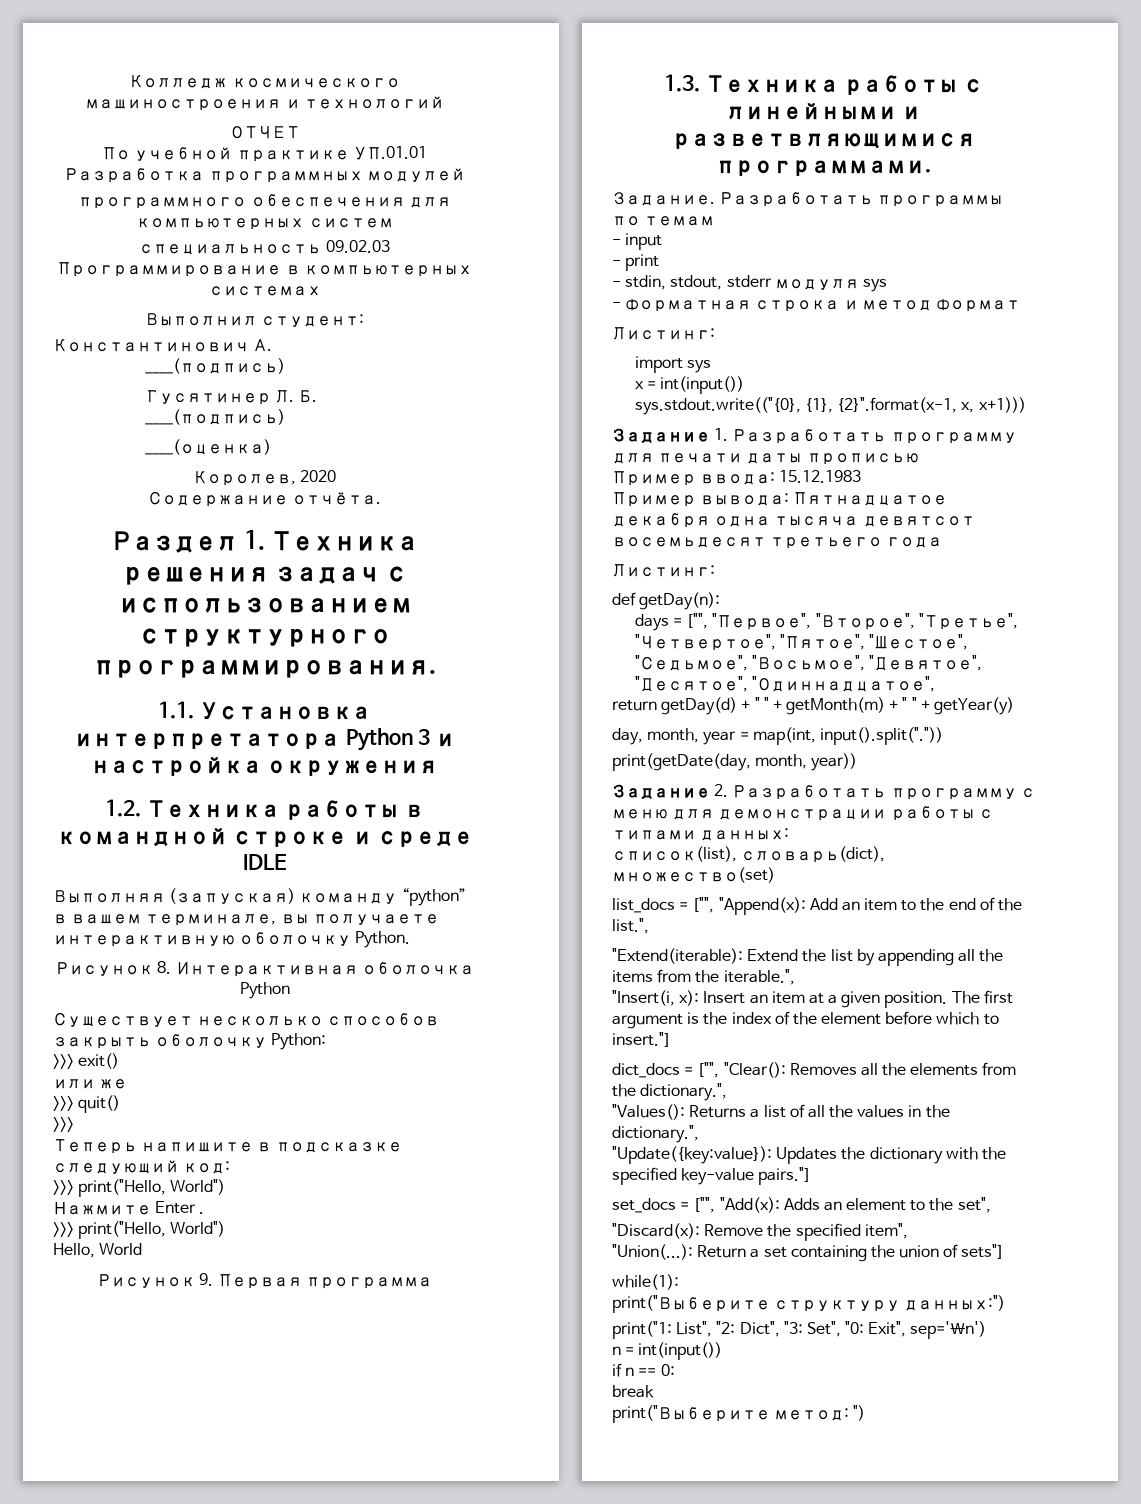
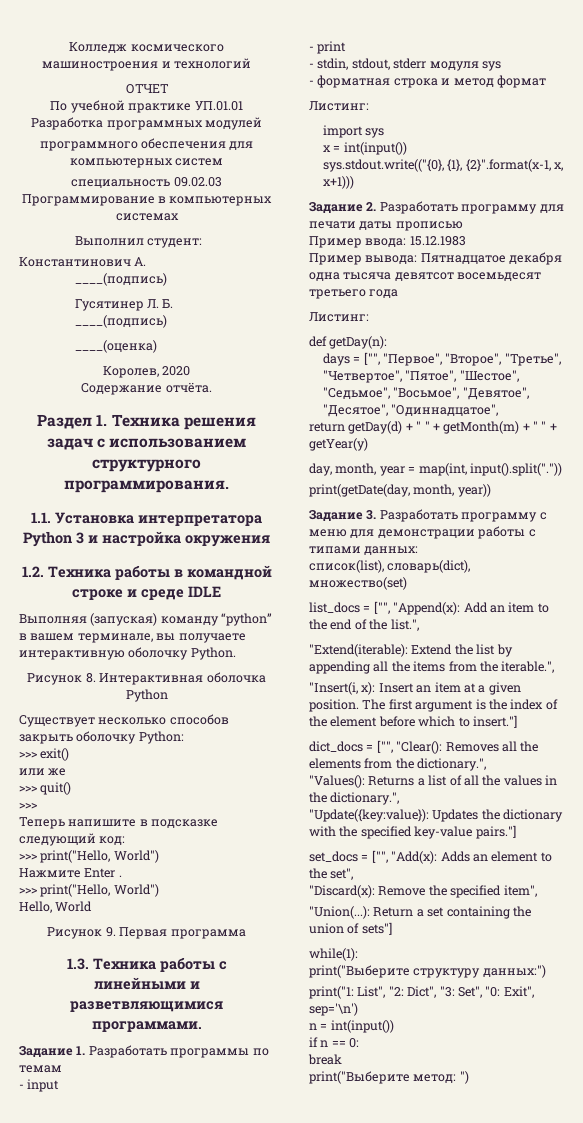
[612,192,715,206] Задание. -> [19,1046,86,1057] Задание 1.
[714,428,729,441] 1. -> [366,202,377,211] 2.
[714,784,729,797] 2. -> [366,510,377,520] 3.

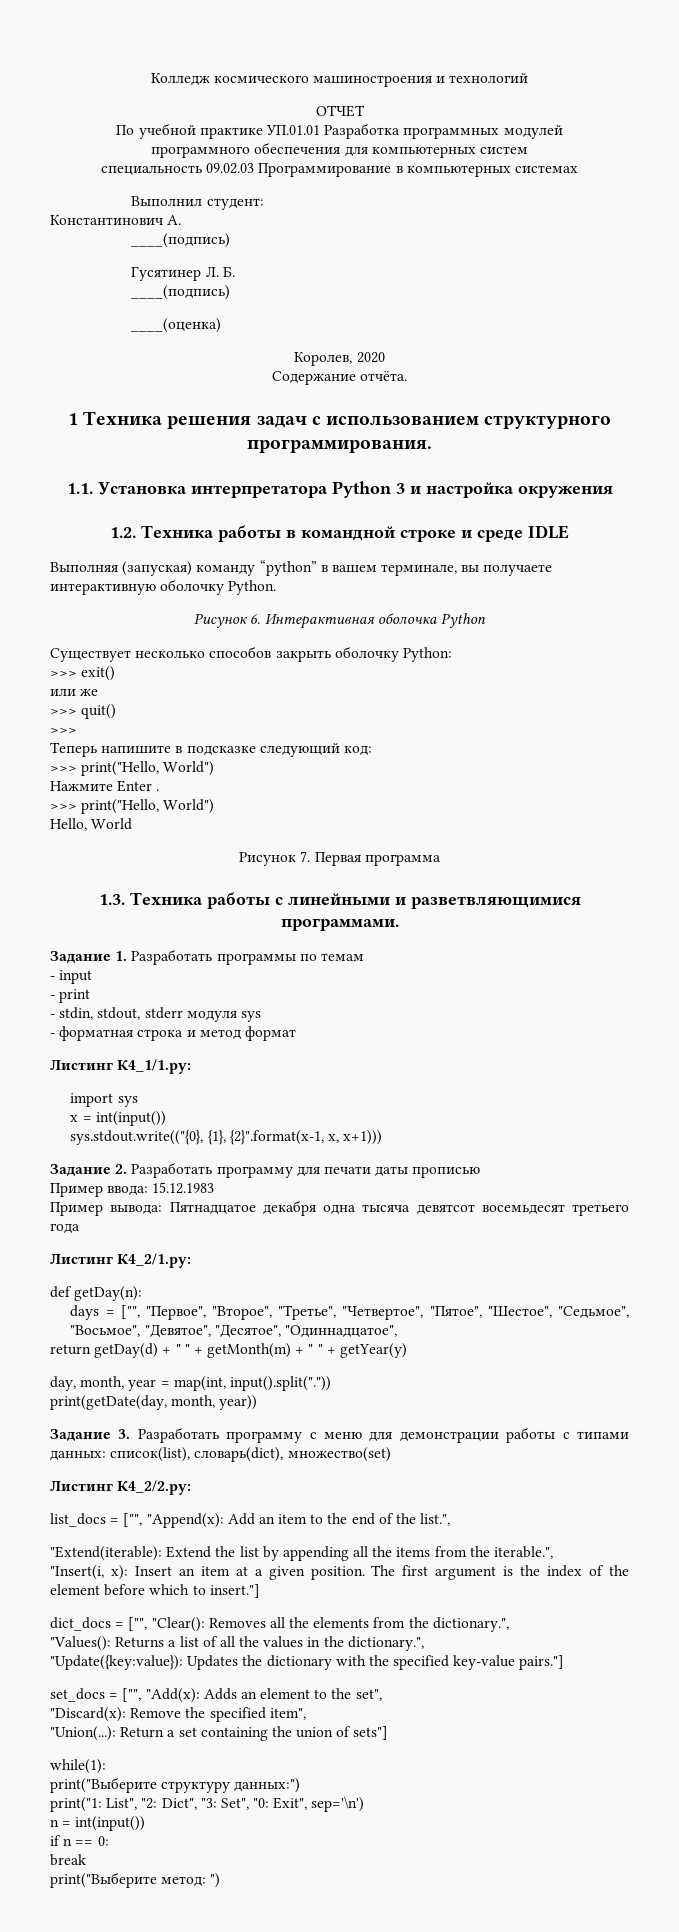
[37,414,108,429] Раздел 1. -> [67,413,78,425] 1
[85,673,96,683] 8. -> [250,614,261,624] 6.
[105,927,116,937] 9. -> [300,851,311,862] 7.
[309,101,369,111] Листинг: -> [50,1059,192,1074] Листинг К4_1/1.py:
[309,312,369,322] Листинг: -> [50,1253,192,1268] Листинг К4_2/1.py:
(419, 550) // -> (106, 1456) none
(407, 583) none -> [50,1480,192,1495] // Листинг К4_2/2.py:

